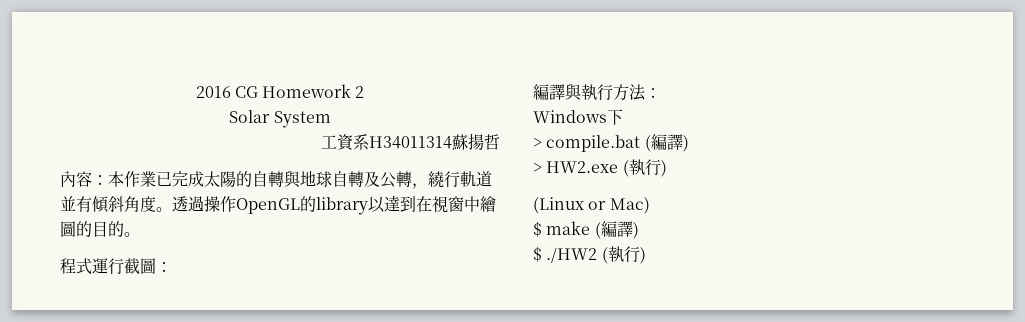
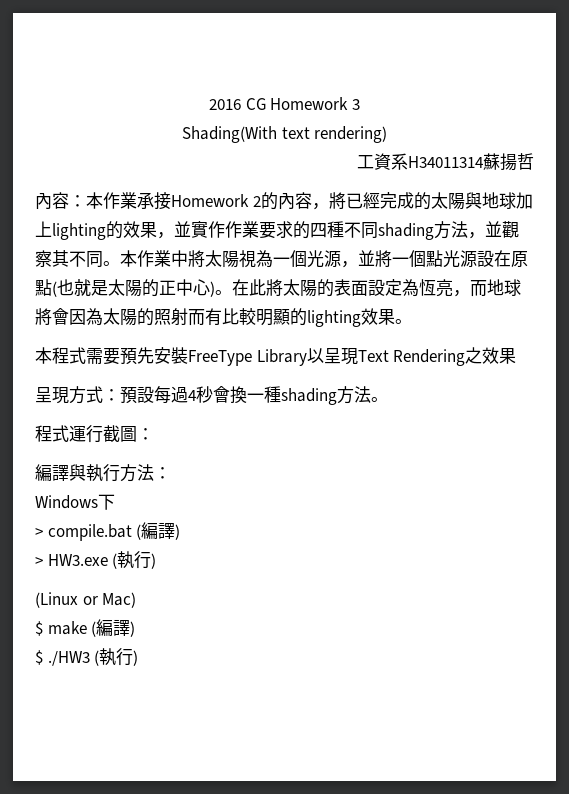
[355,86,365,98] [229,110,331,128] 2 // Solar System -> [351,99,360,110] [181,126,388,143] 3 // Shading(With text rendering)
[156,170,492,189] [60,195,496,215] [60,221,124,237] 已完成太陽的自轉與地球自轉及公轉，繞行軌道並有傾斜角度。透過操作OpenGL的library以達到在視窗中繪圖的目的 -> [137,192,533,210] [35,221,519,240] [35,250,528,268] [35,279,521,297] [35,308,412,327] [35,347,517,366] [35,386,371,405] 承接Homework 2的內容，將已經完成的太陽與地球加上lighting的效果，並實作作業要求的四種不同shading方法，並觀察其不同。本作業中將太陽視為一個光源，並將一個點光源設在原點(也就是太陽的正中心)。在此將太陽的表面設定為恆亮，而地球將會因為太陽的照射而有比較明顯的lighting效果。 // 本程式需要預先安裝FreeType Library以呈現Text Rendering之效果 // 呈現方式：預設每過4秒會換一種shading方法
[546,161,619,173] HW2.exe -> [47,554,108,566] HW3.exe
[546,247,598,263] ./HW2 -> [47,651,90,666] ./HW3

